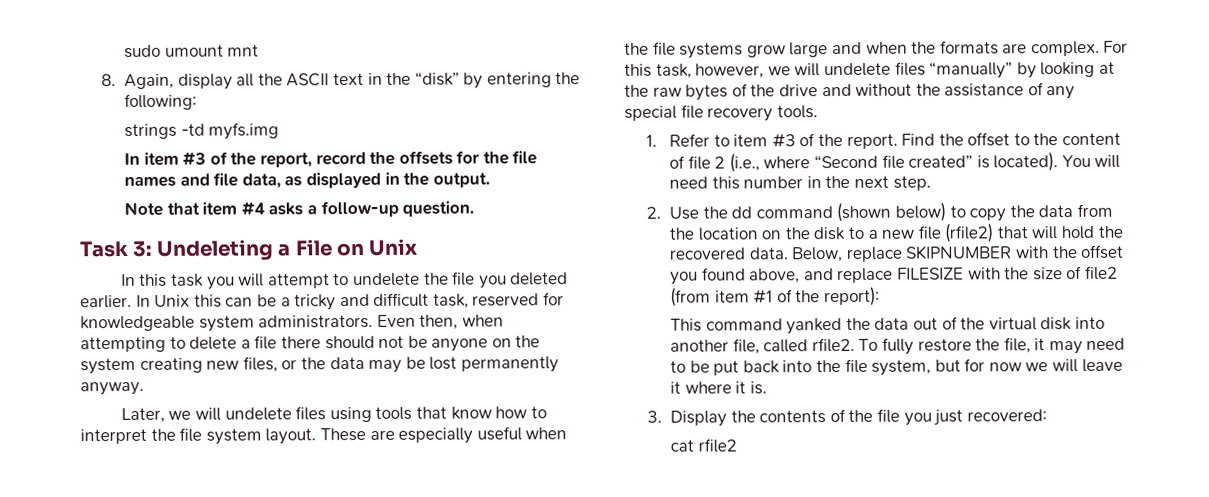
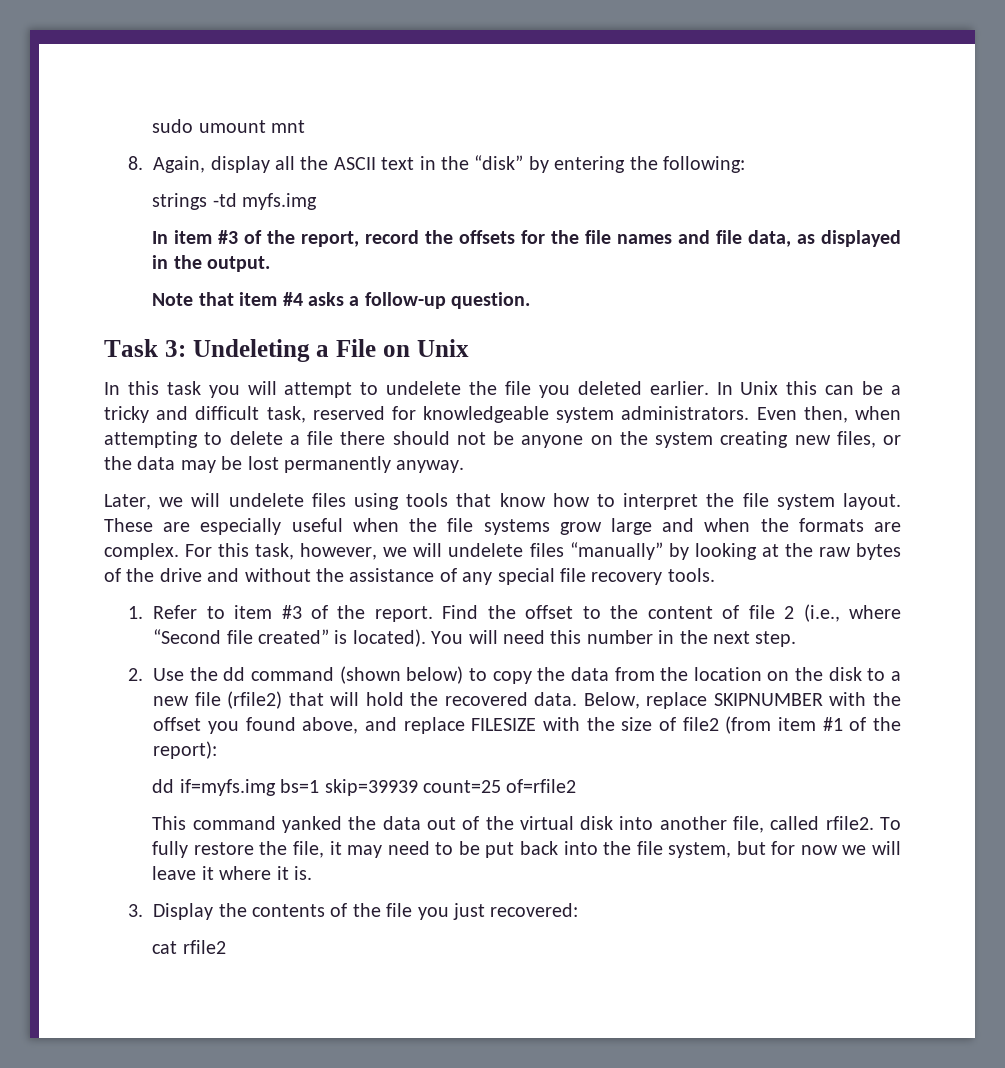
(880, 296) none -> [152,779,577,796] // dd if=myfs.img bs=1 skip=39939 count=25 of=rfile2

